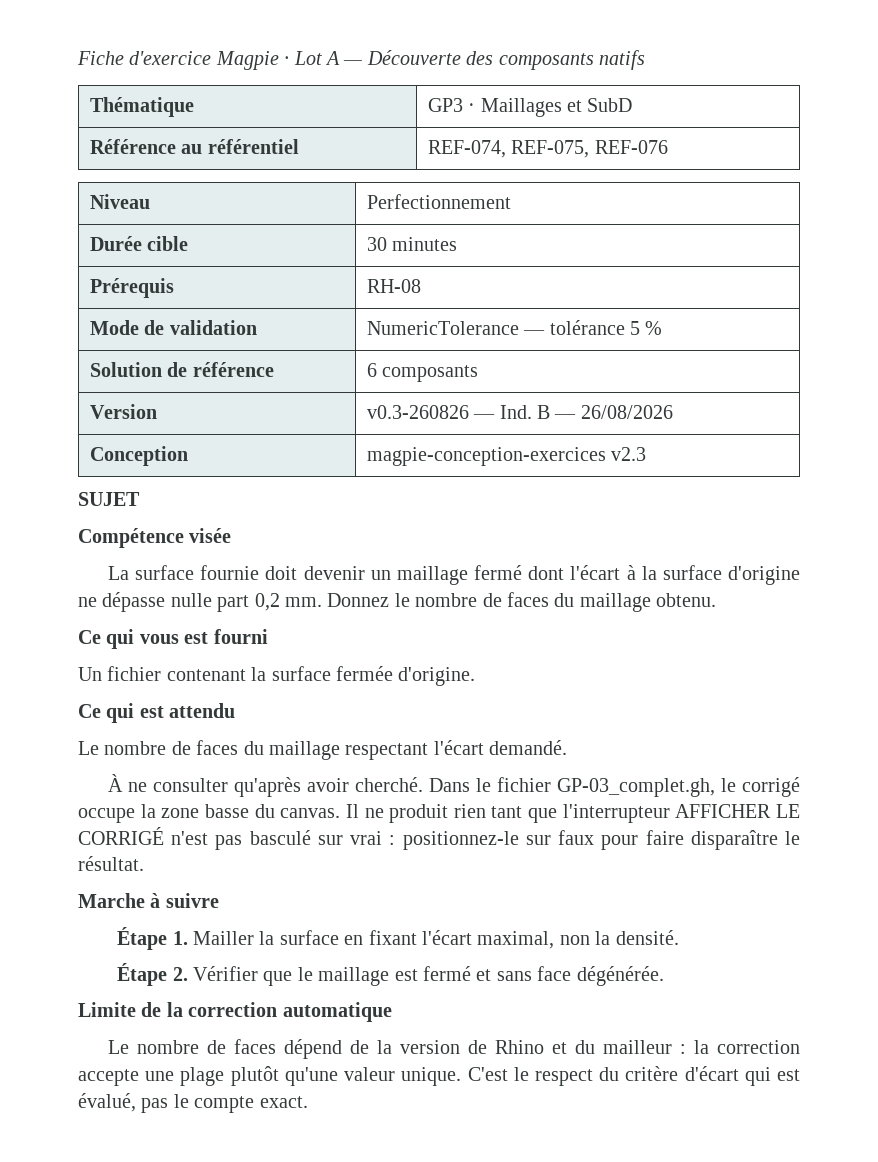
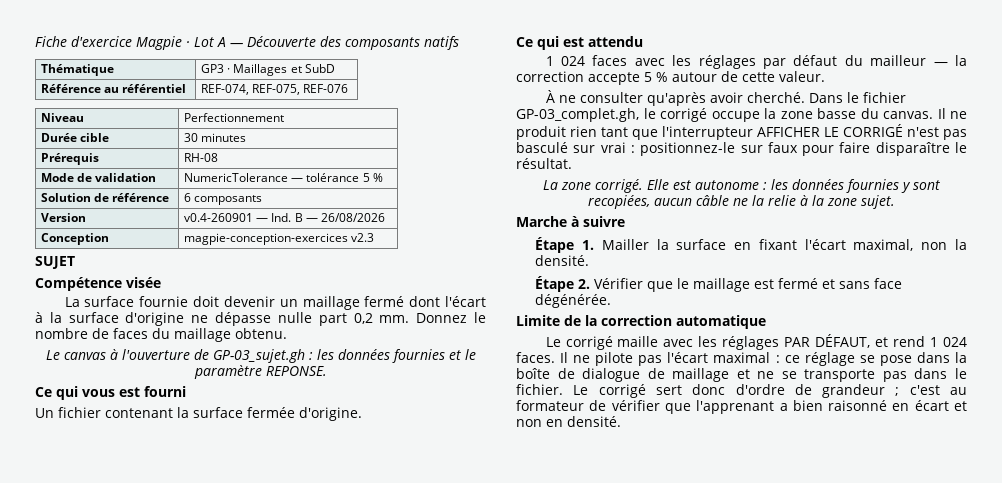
[366,405,469,419] v0.3-260826 -> [183,213,253,222] v0.4-260901
(717, 600) none -> [45,349,476,363] [193,365,327,379] // Le canvas à l'ouverture de GP-03_sujet.gh : les données fournies et le paramètre REPONSE.
[78,740,568,760] Le nombre de faces du maillage respectant l'écart demandé. -> [545,55,968,69] [516,71,825,85] 1 024 faces avec les réglages par défaut du mailleur — la correction accepte 5 % autour de cette valeur.
(144, 863) none -> [543,179,940,193] [588,195,895,209] // La zone corrigé. Elle est autonome : les données fournies y sont recopiées, aucun câble ne la relie à la zone sujet.
[136,1039,800,1059] [78,1066,800,1086] [78,1093,308,1113] nombre de faces dépend de la version de Rhino et du mailleur : la correction accepte une plage plutôt qu'une valeur unique. C'est le respect du critère d'écart qui est évalué, pas le compte exact. -> [565,334,968,350] [516,352,968,366] [516,368,967,382] [516,384,967,398] [516,400,968,414] [516,416,621,427] corrigé maille avec les réglages PAR DÉFAUT, et rend 1 024 faces. Il ne pilote pas l'écart maximal : ce réglage se pose dans la boîte de dialogue de maillage et ne se transporte pas dans le fichier. Le corrigé sert donc d'ordre de grandeur ; c'est au formateur de vérifier que l'apprenant a bien raisonné en écart et non en densité.

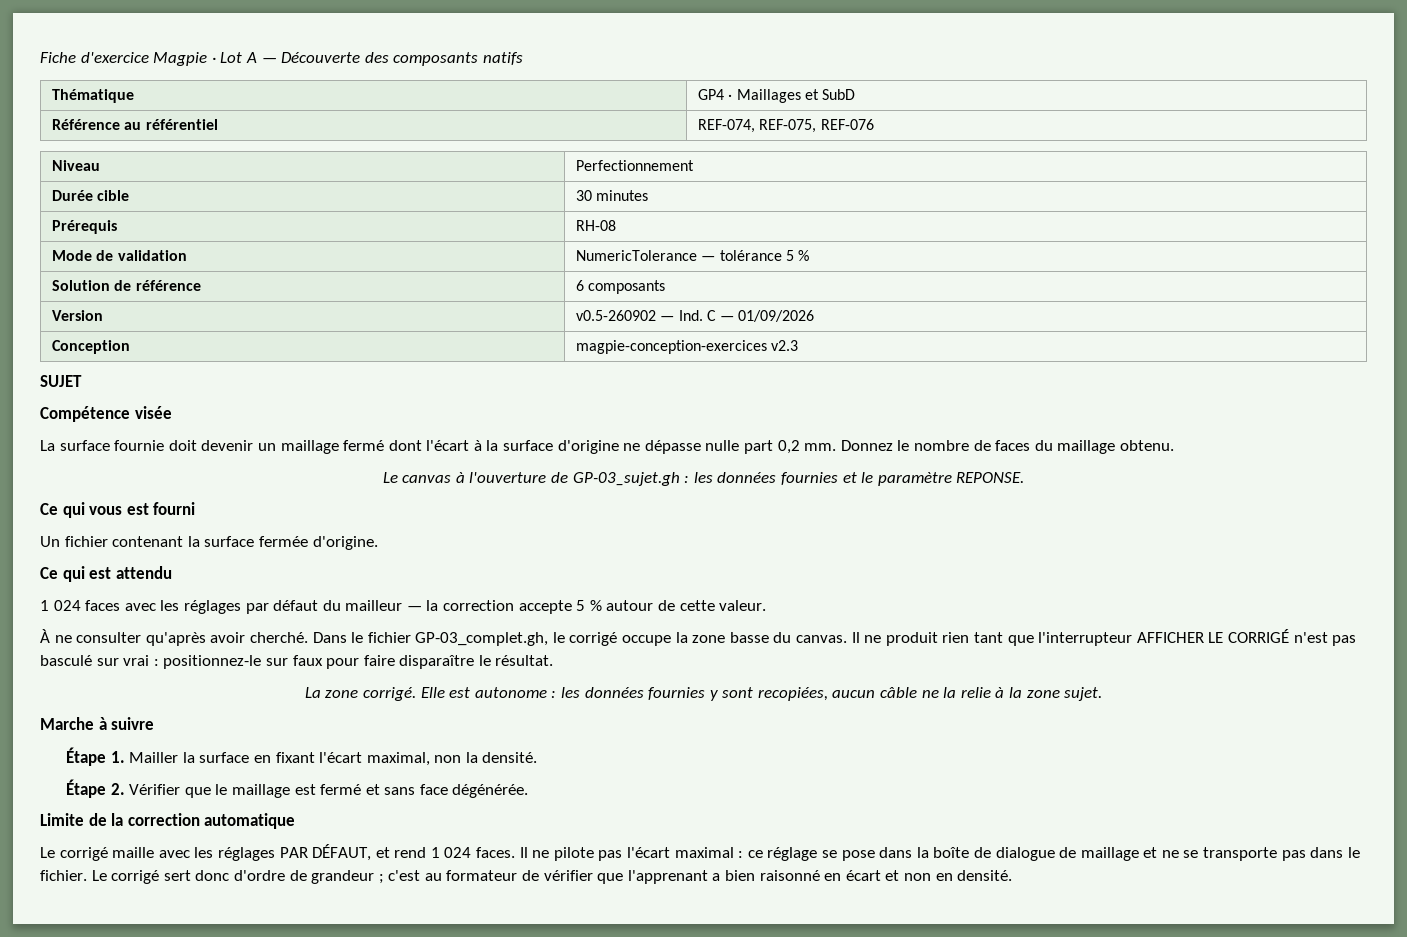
[200,64,224,73] GP3 -> [698,89,725,100] GP4
[183,213,253,222] v0.4-260901 -> [576,310,657,321] v0.5-260902
[294,213,386,222] B — 26/08/2026 -> [706,310,815,322] C — 01/09/2026

